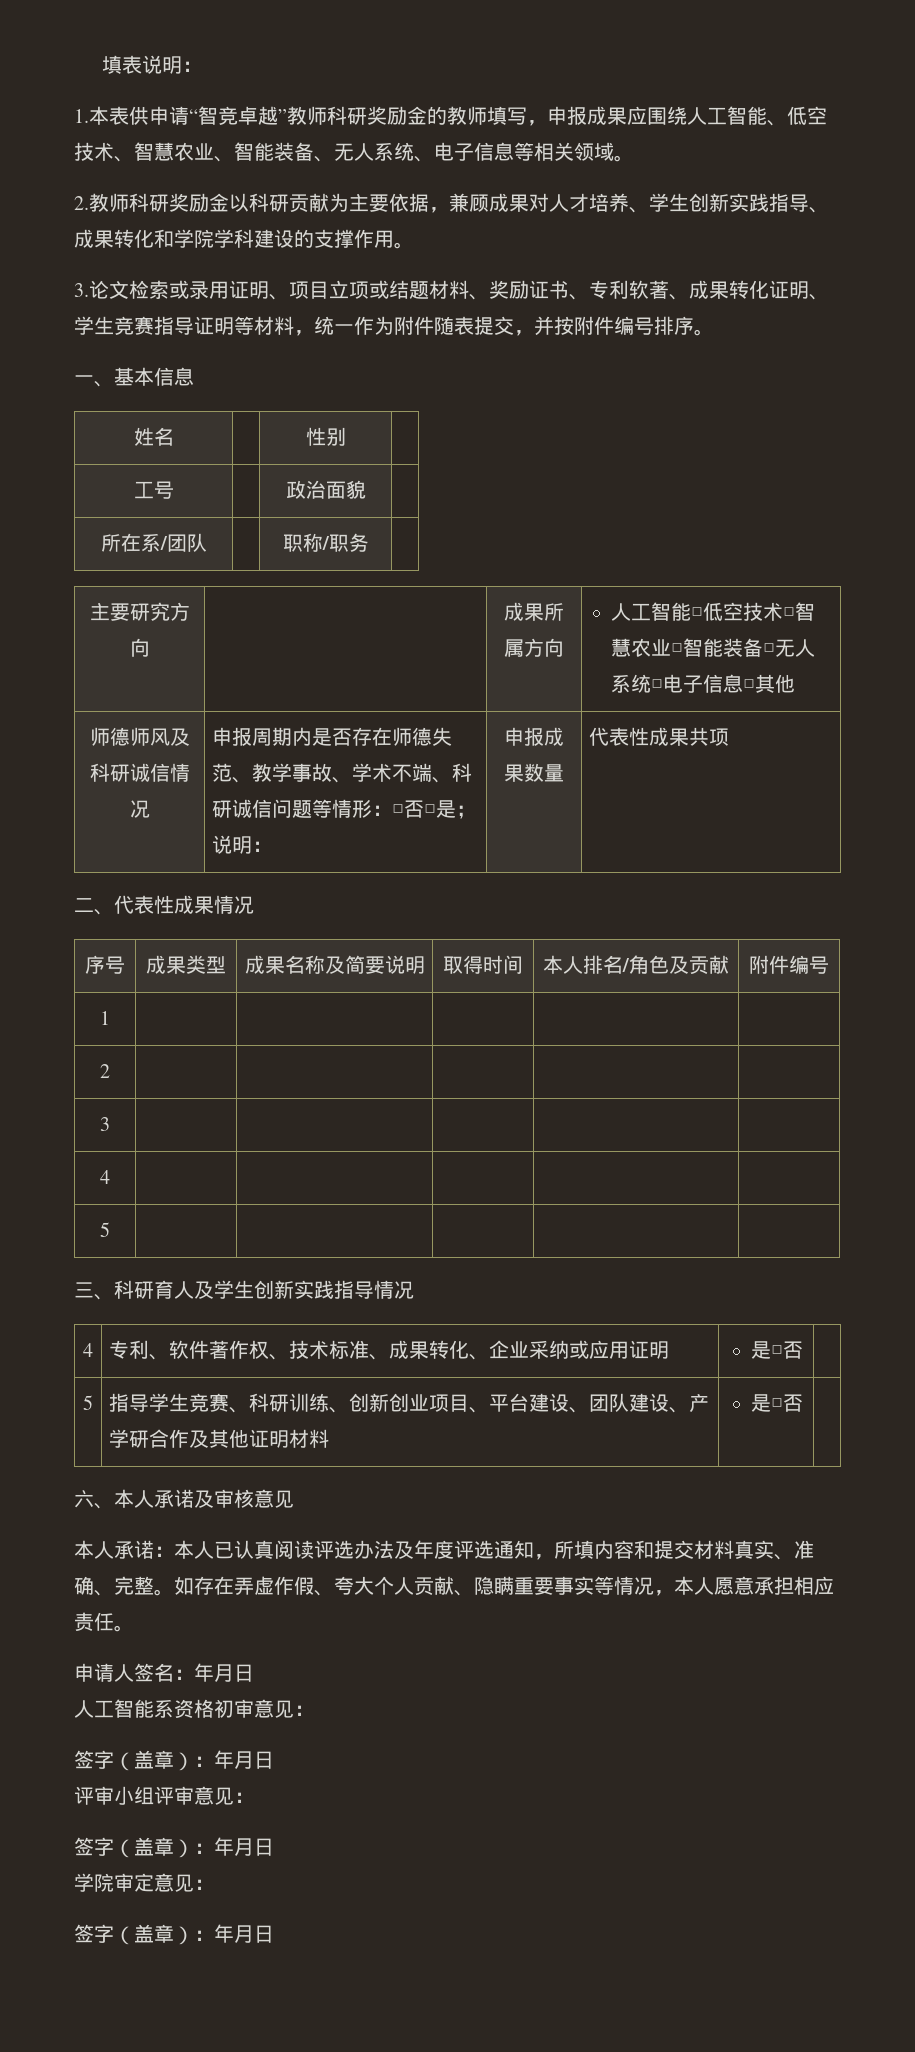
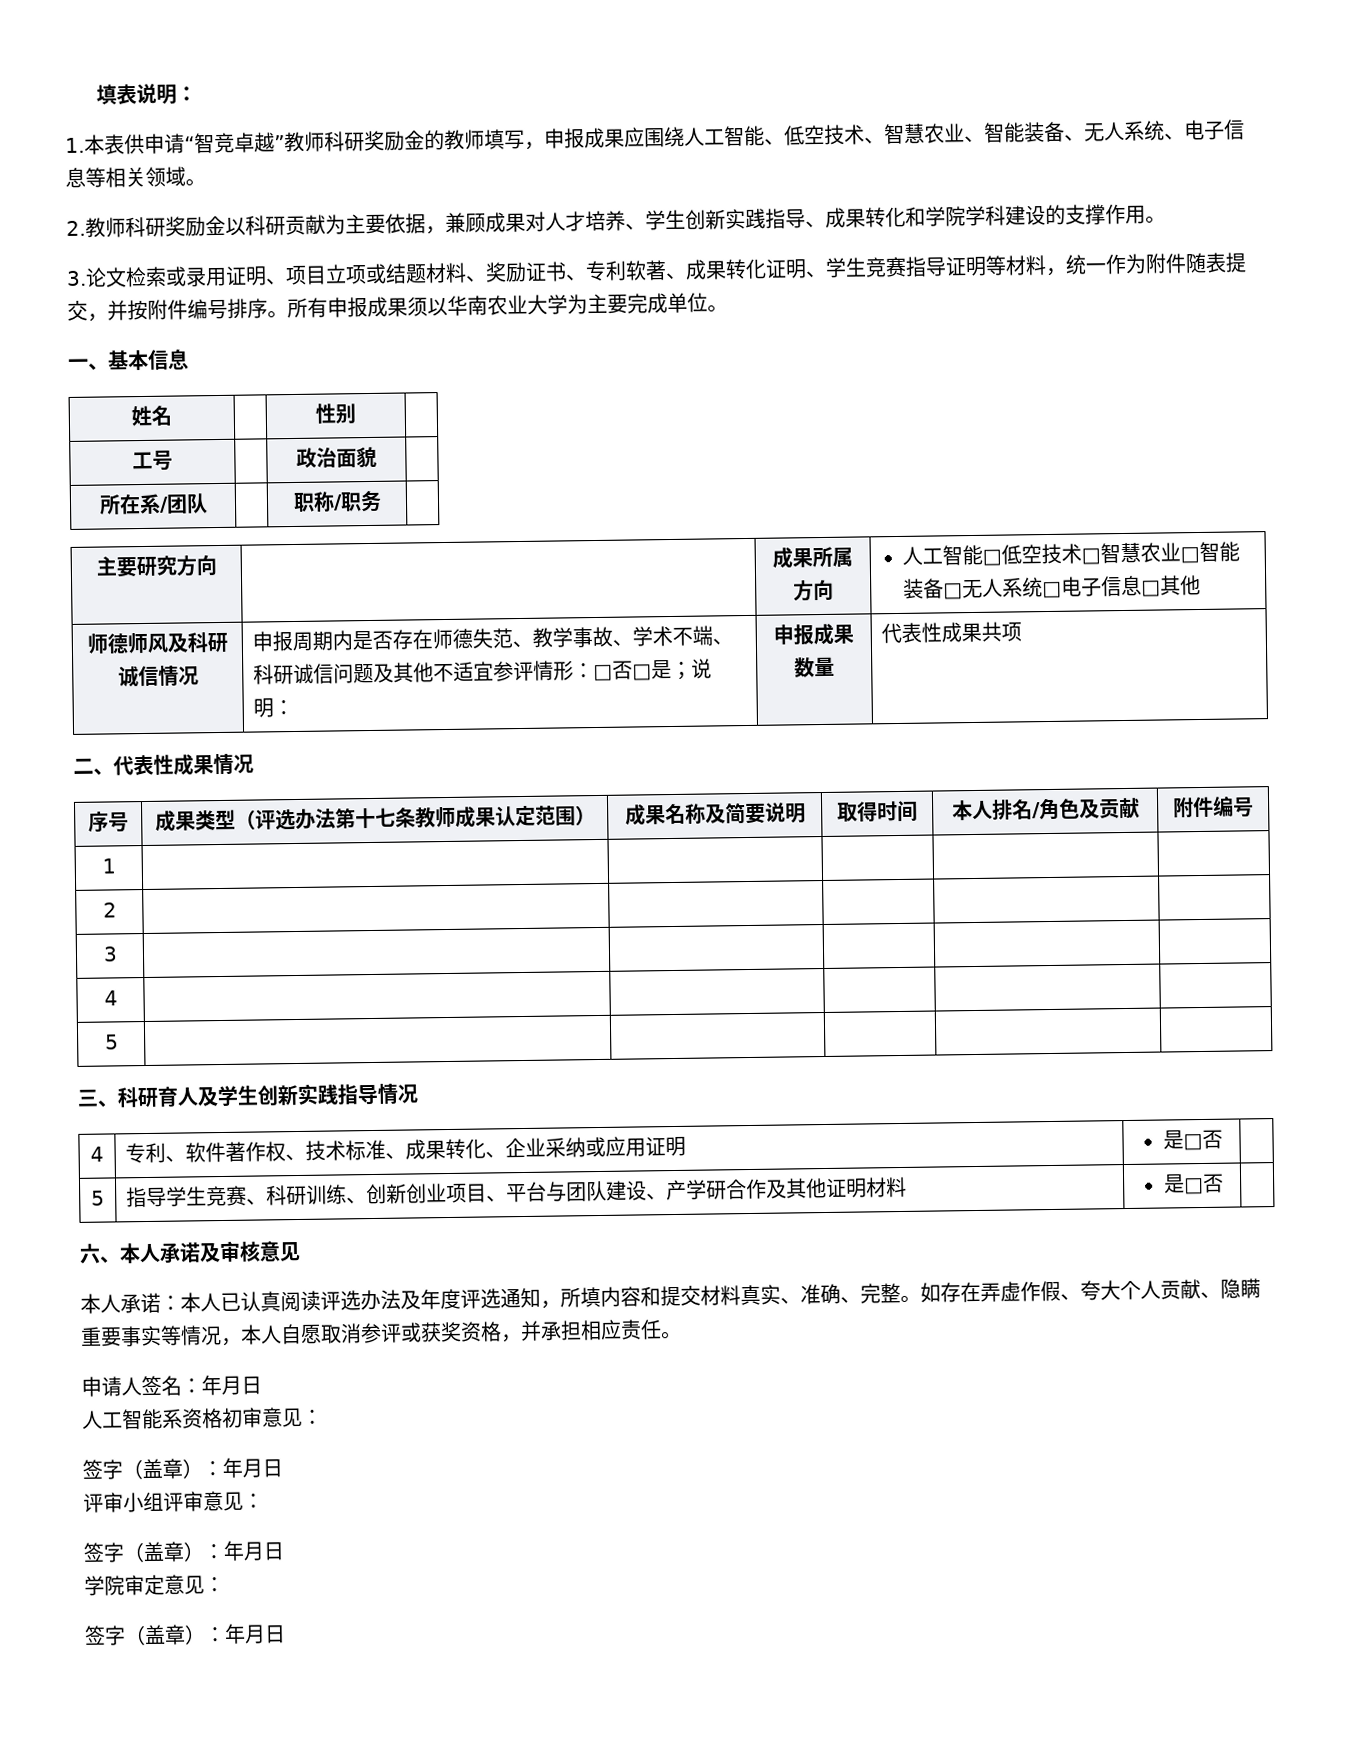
(714, 332) none -> [287,292,728,319] 所有申报成果须以华南农业大学为主要完成单位。
[312,799,333,818] 等 -> [373,661,535,683] 及其他不适宜参评
(226, 965) none -> [234,805,596,831] （评选办法第十七条教师成果认定范围）
[529,1393,590,1413] 建设、 -> [546,1181,568,1202] 与
[714,1576,754,1595] 愿意 -> [280,1320,542,1345] 自愿取消参评或获奖资格，并

